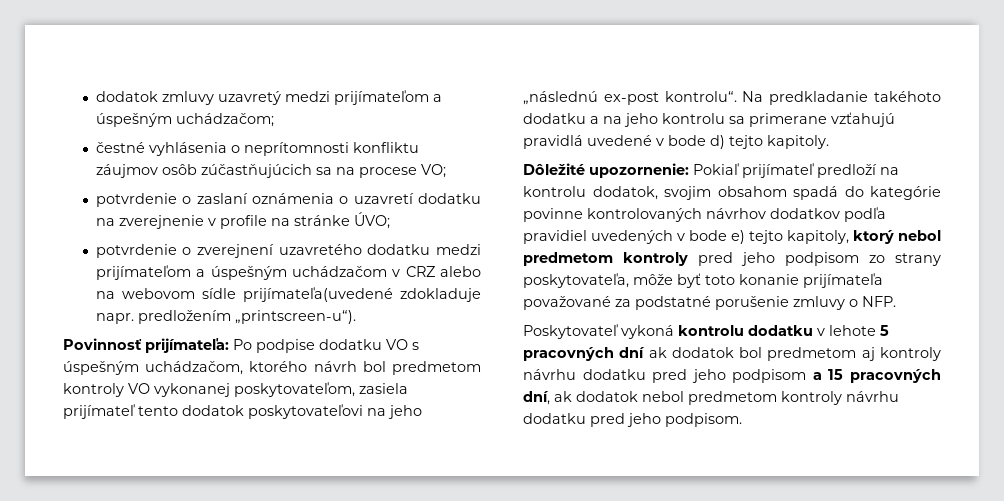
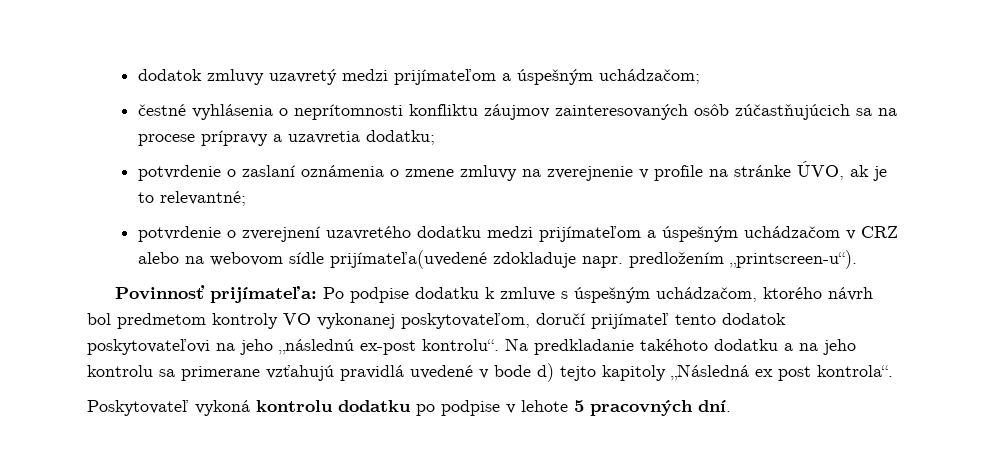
(158, 171) none -> [555,104,689,120] zainteresovaných
[420,164,446,178] VO; -> [201,130,436,146] prípravy a uzavretia dodatku;
[353,193,482,204] uzavretí dodatku -> [405,165,518,181] zmene zmluvy
[353,212,390,229] ÚVO; -> [797,161,888,181] [138,191,247,206] ÚVO, ak je to relevantné;
[386,339,408,350] VO -> [484,287,555,301] k zmluve
[359,383,408,394] zasiela -> [536,313,585,325] doručí
[767,135,829,149] [523,163,899,178] [523,186,941,200] [523,207,886,222] [523,230,941,244] [523,252,941,266] [523,273,883,288] [523,296,896,310] kapitoly. // Dôležité upozornenie: Pokiaľ prijímateľ predloží na kontrolu dodatok, svojim obsahom spadá do kategórie povinne kontrolovaných návrhov dodatkov podľa pravidiel uvedených v bode e) tejto kapitoly, ktorý nebol predmetom kontroly pred jeho podpisom zo strany poskytovateľa, môže byť toto konanie prijímateľa považované za podstatné porušenie zmluvy o NFP. -> [602,364,893,381] kapitoly „Následná ex post kontrola“.
(813, 330) none -> [416,400,500,416] po podpise
[619,347,941,361] [523,369,941,383] [523,391,899,405] [523,413,742,427] dní ak dodatok bol predmetom aj kontroly návrhu dodatku pred jeho podpisom a 15 pracovných dní, ak dodatok nebol predmetom kontroly návrhu dodatku pred jeho podpisom. -> [698,400,731,412] dní.

